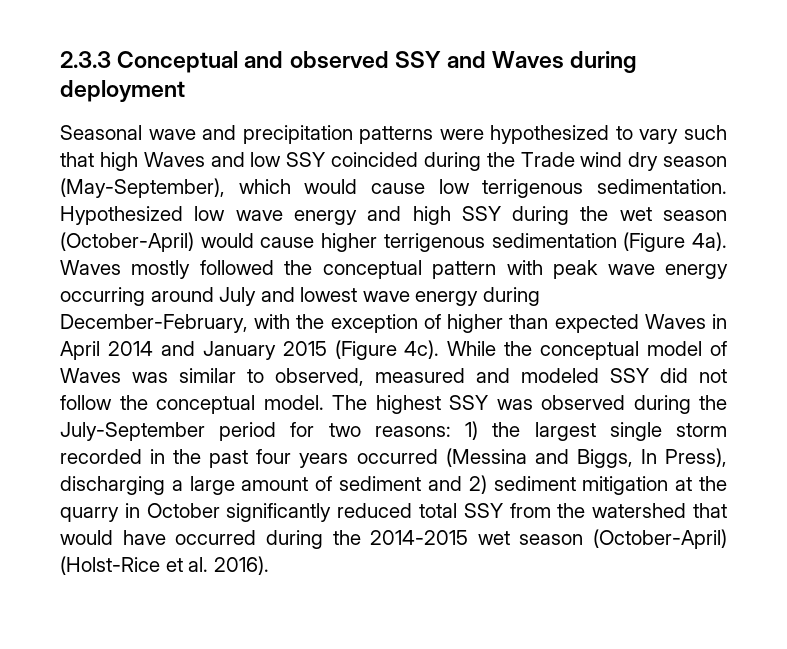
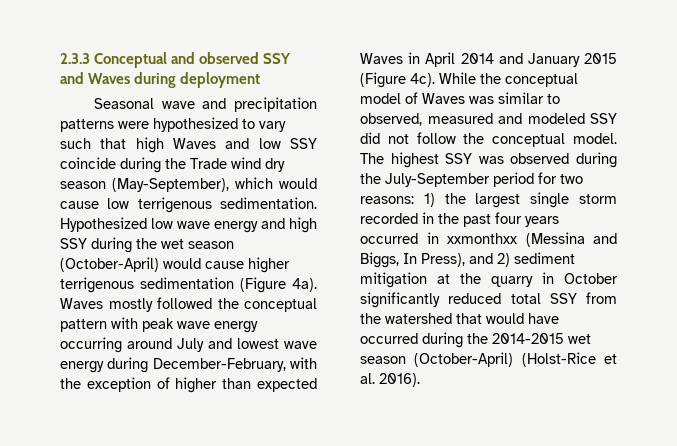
[331,152,419,167] coincided -> [60,157,116,169] coincide
(438, 456) none -> [426,232,517,244] in xxmonthxx
[60,476,422,495] discharging a large amount of sediment -> (465, 260) none

